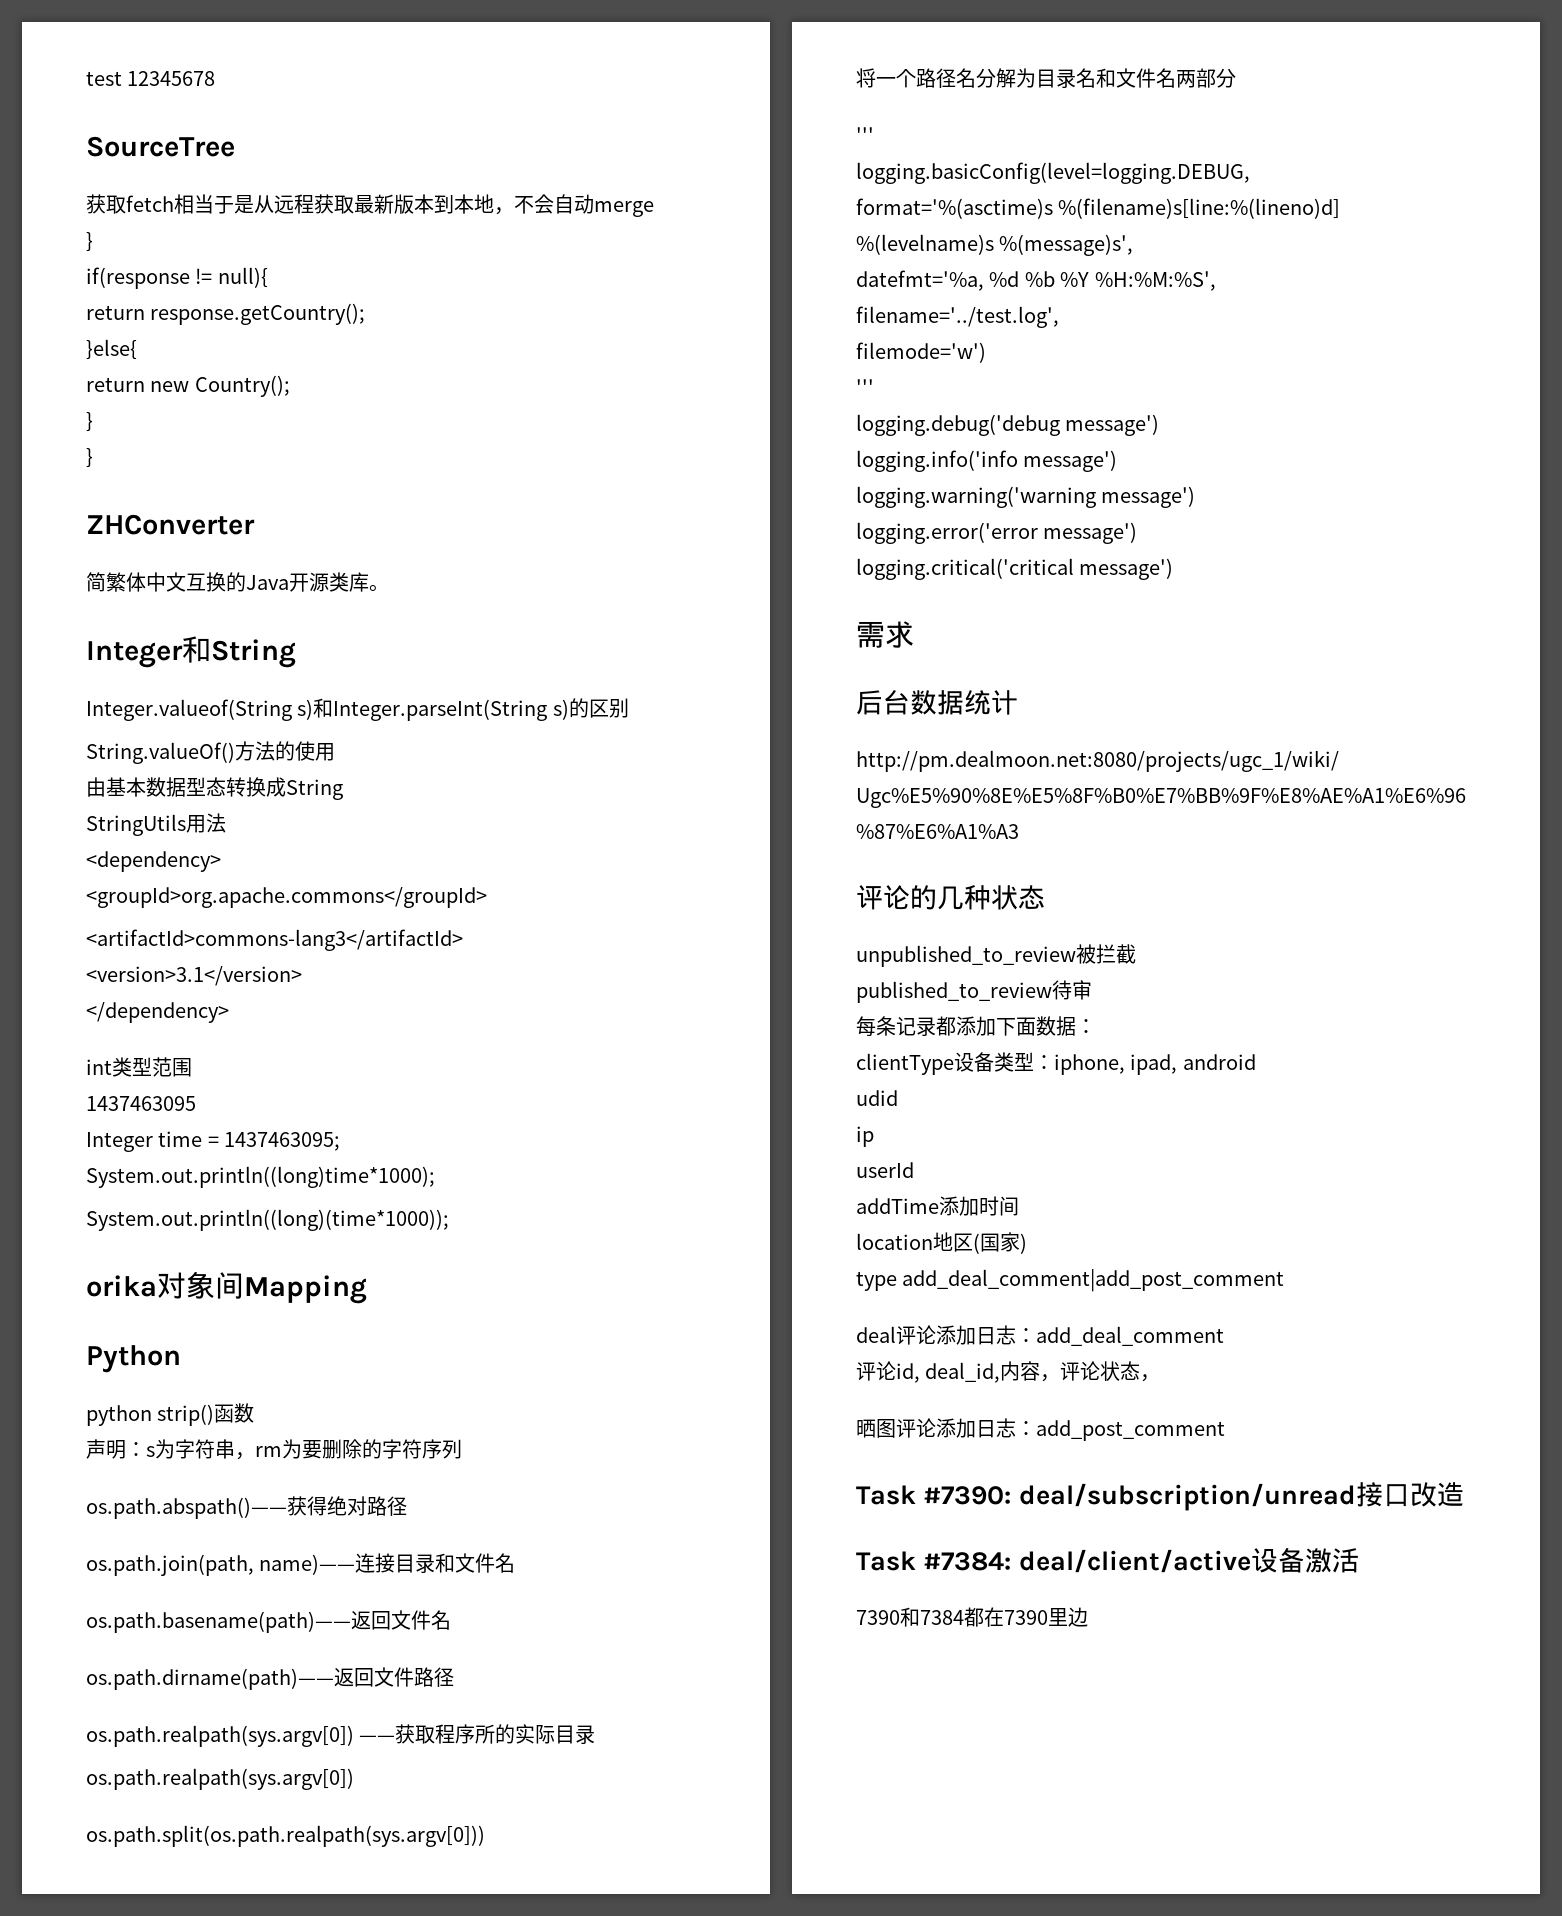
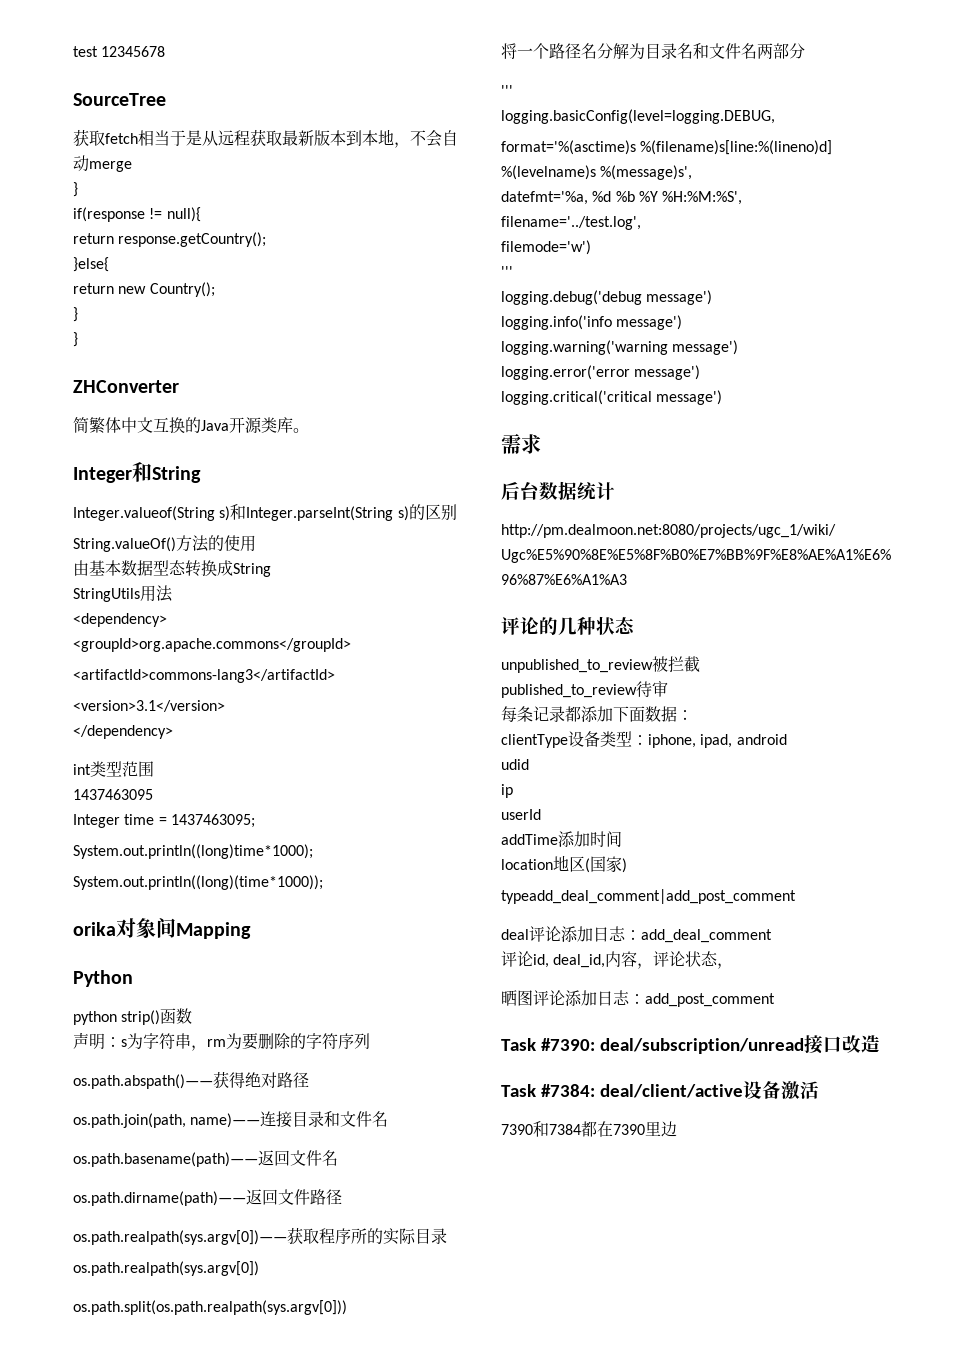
[86,1725,396,1747] os.path.realpath(sys.argv[0]) —— -> [73,1230,287,1245] os.path.realpath(sys.argv[0])——
[856,1269,1285,1292] type add_deal_comment|add_post_comment -> [501,889,796,904] typeadd_deal_comment|add_post_comment

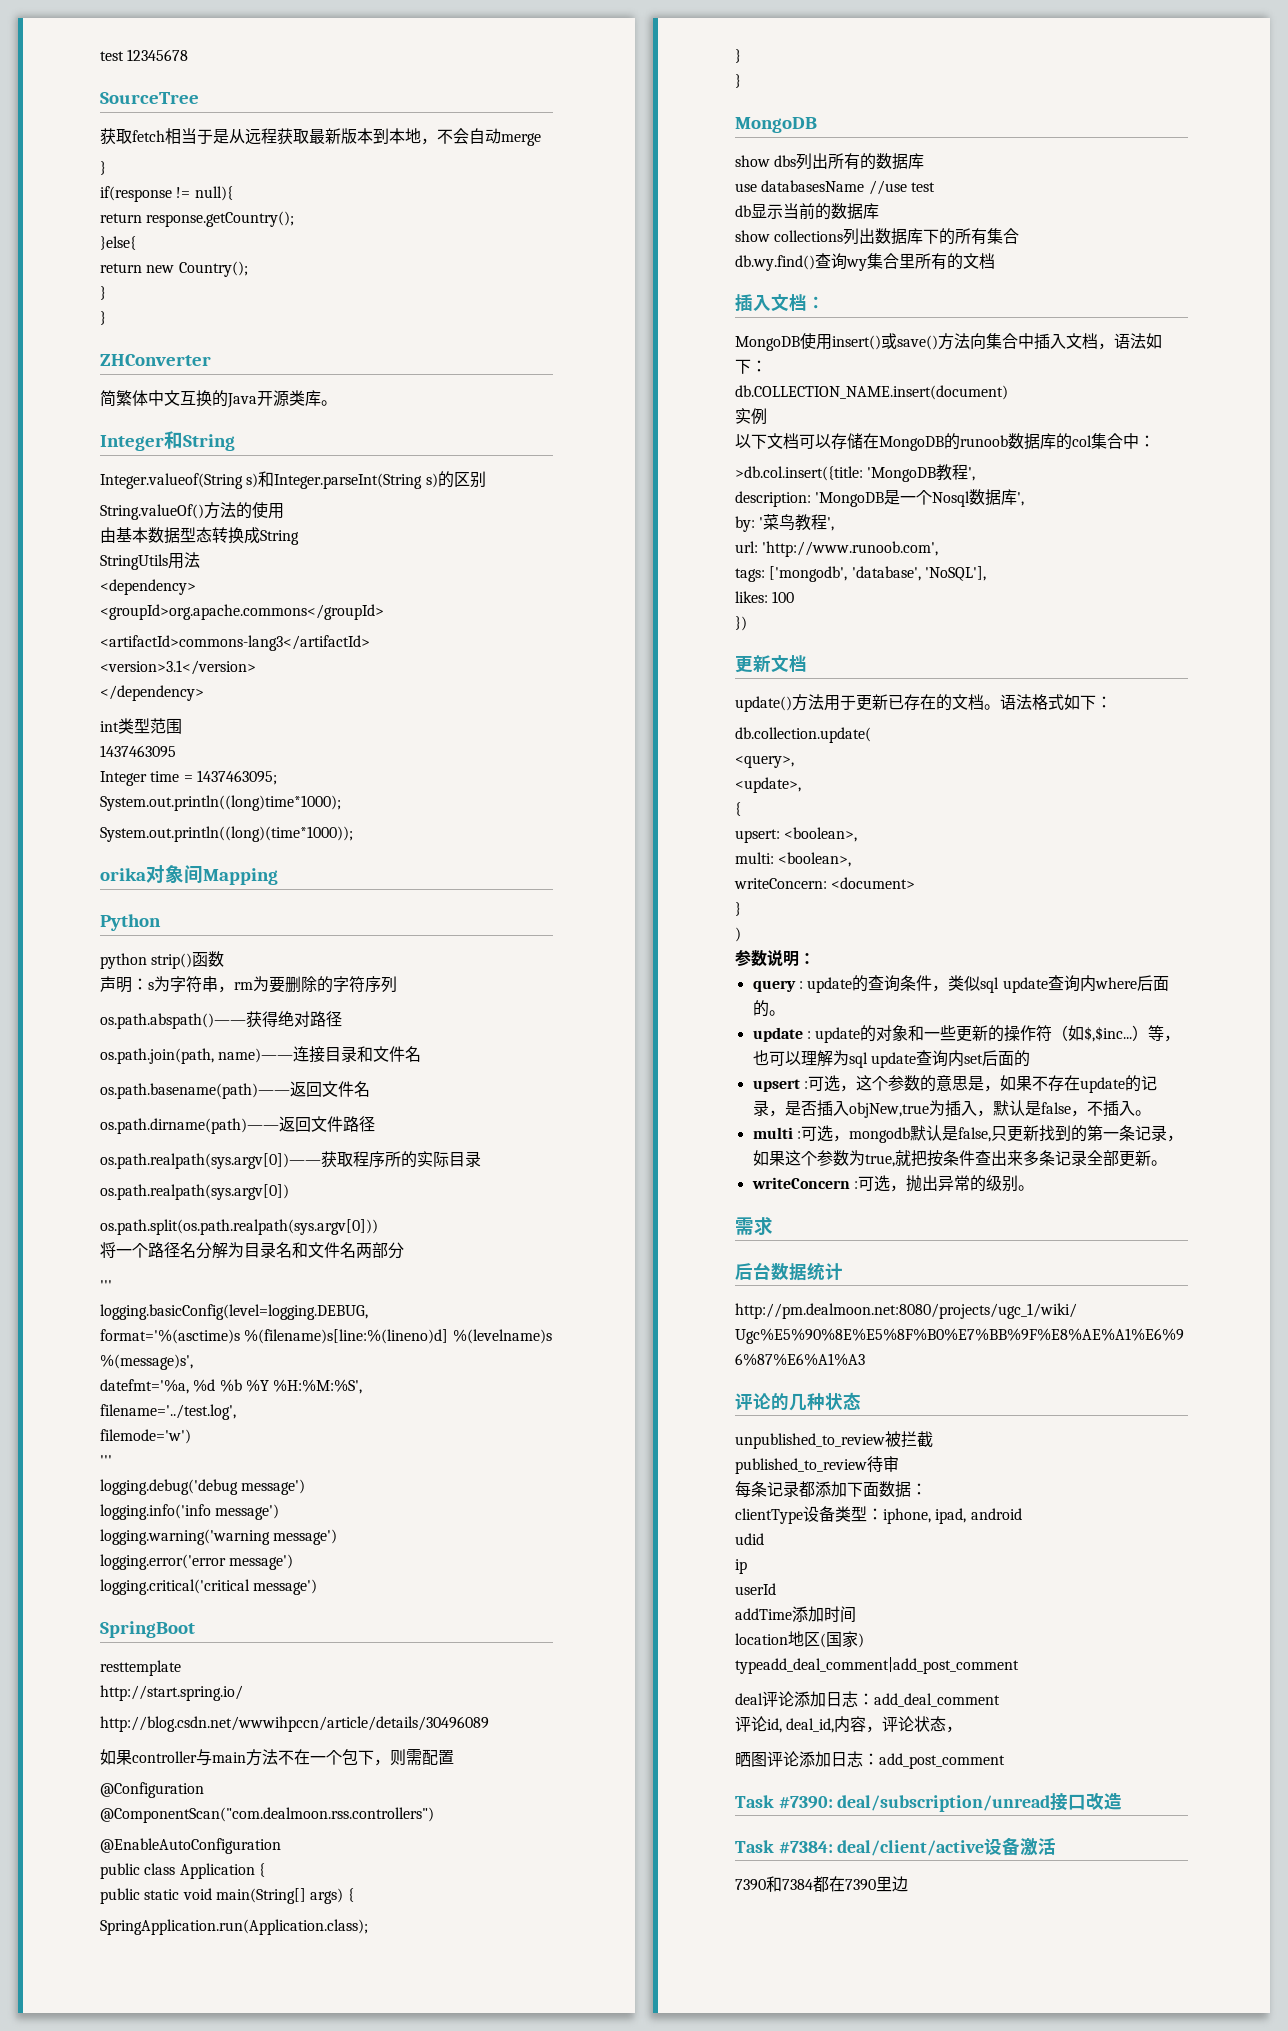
(723, 397) none -> [100,1621,195,1638] [100,1660,181,1676] [100,1685,243,1701] [100,1716,489,1732] [100,1749,454,1766] [100,1782,204,1798] [100,1807,434,1823] [100,1838,281,1854] [100,1863,265,1879] [100,1888,354,1904] [100,1919,368,1935] [735,49,741,63] [735,74,741,88] [735,117,817,133] [735,153,925,170] [735,180,935,195] [735,203,879,220] [735,228,1020,245] [735,253,995,271] [735,294,825,312] [735,333,1162,351] [735,359,767,374] [735,385,1008,400] [735,408,767,425] [735,433,1155,451] [735,464,976,482] [735,489,1025,507] [735,514,835,532] [735,541,939,557] [735,566,986,582] [735,591,795,603] [735,616,747,631] [735,655,807,673] [735,694,1112,712] [735,727,871,743] [735,755,794,768] [735,777,801,793] [735,802,741,816] [735,827,858,843] [735,852,852,867] [734,877,916,889] [735,902,741,916] [735,927,741,942] [735,950,815,967] [752,975,1169,993] [752,1000,785,1017] [752,1025,1181,1043] [752,1050,1030,1068] [752,1075,1157,1093] [752,1100,1151,1118] [752,1125,1183,1143] [752,1150,1167,1167] [751,1175,1034,1192] // SpringBoot // resttemplate // http://start.spring.io/ // http://blog.csdn.net/wwwihpccn/article/details/30496089 // 如果controller与main方法不在一个包下，则需配置 // @Configuration // @ComponentScan("com.dealmoon.rss.controllers") // @EnableAutoConfiguration // public class Application { // public static void main(String[] args) { // SpringApplication.run(Application.class); // } // } // MongoDB // show dbs列出所有的数据库 // use databasesName //use test // db显示当前的数据库 // show collections列出数据库下的所有集合 // db.wy.find()查询wy集合里所有的文档 // 插入文档： // MongoDB使用insert()或save()方法向集合中插入文档，语法如下： // db.COLLECTION_NAME.insert(document) // 实例 // 以下文档可以存储在MongoDB的runoob数据库的col集合中： // >db.col.insert({title: 'MongoDB教程', // description: 'MongoDB是一个Nosql数据库', // by: '菜鸟教程', // url: 'http://www.runoob.com', // tags: ['mongodb', 'database', 'NoSQL'], // likes: 100 // }) // 更新文档 // update()方法用于更新已存在的文档。语法格式如下： // db.collection.update( // <query>, // <update>, // { // upsert: <boolean>, // multi: <boolean>, // writeConcern: <document> // } // ) // 参数说明： // query : update的查询条件，类似sql update查询内where后面的。 // update : update的对象和一些更新的操作符（如$,$inc...）等，也可以理解为sql update查询内set后面的 // upsert :可选，这个参数的意思是，如果不存在update的记录，是否插入objNew,true为插入，默认是false，不插入。 // multi :可选，mongodb默认是false,只更新找到的第一条记录，如果这个参数为true,就把按条件查出来多条记录全部更新。 // writeConcern :可选，抛出异常的级别。

